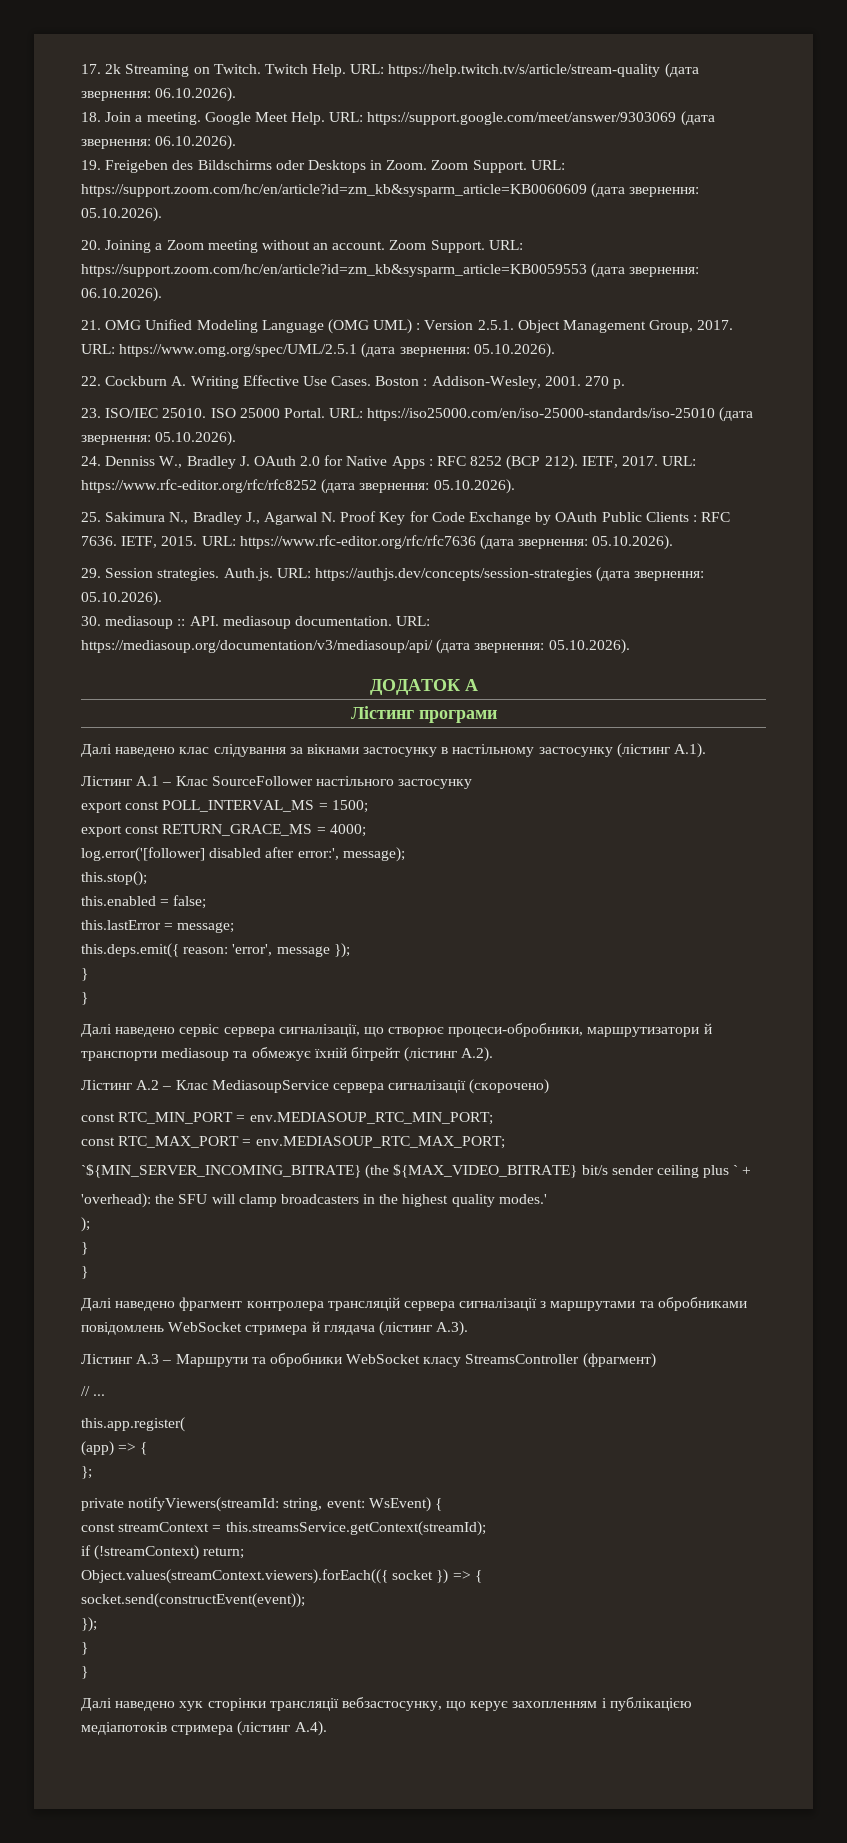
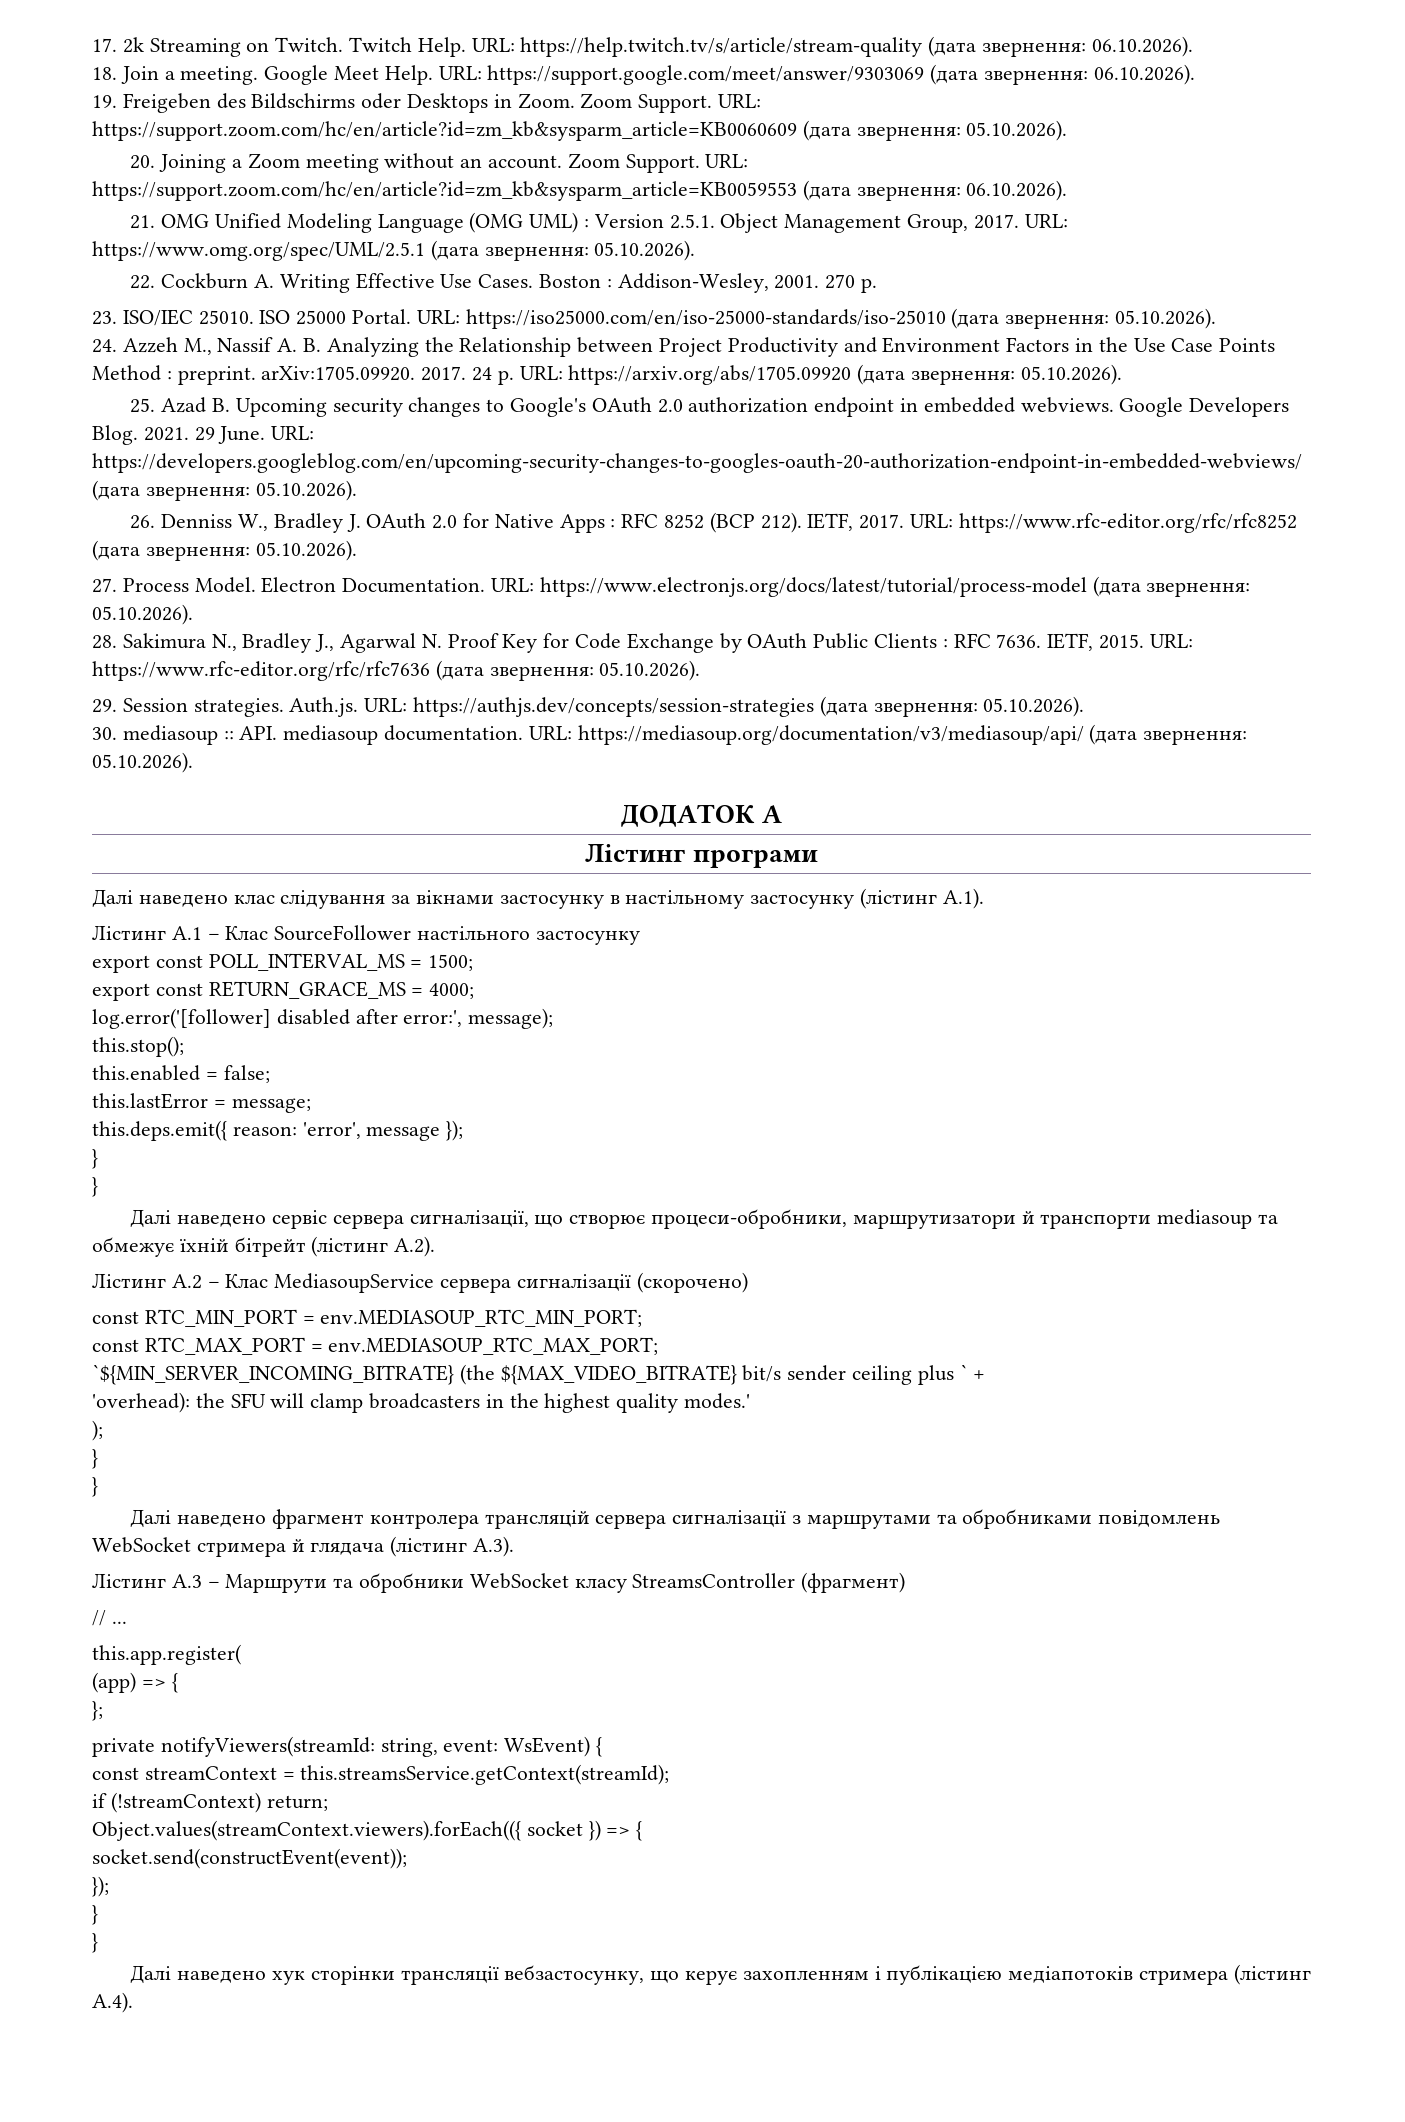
(101, 461) none -> [122,337,1276,357] [92,364,1122,385] [130,397,1290,417] [92,425,315,445] [92,453,1302,473] [92,480,357,501] [130,515,156,529] Azzeh M., Nassif A. B. Analyzing the Relationship between Project Productivity and Environment Factors in the Use Case Points Method : preprint. arXiv:1705.09920. 2017. 24 p. URL: https://arxiv.org/abs/1705.09920 (дата звернення: 05.10.2026). // 25. Azad B. Upcoming security changes to Google's OAuth 2.0 authorization endpoint in embedded webviews. Google Developers Blog. 2021. 29 June. URL: https://developers.googleblog.com/en/upcoming-security-changes-to-googles-oauth-20-authorization-endpoint-in-embedded-webviews/ (дата звернення: 05.10.2026). // 26.
[81,512,101,522] 25. -> [92,576,1251,597] [92,604,193,625] [92,635,117,649] 27. Process Model. Electron Documentation. URL: https://www.electronjs.org/docs/latest/tutorial/process-model (дата звернення: 05.10.2026). // 28.

